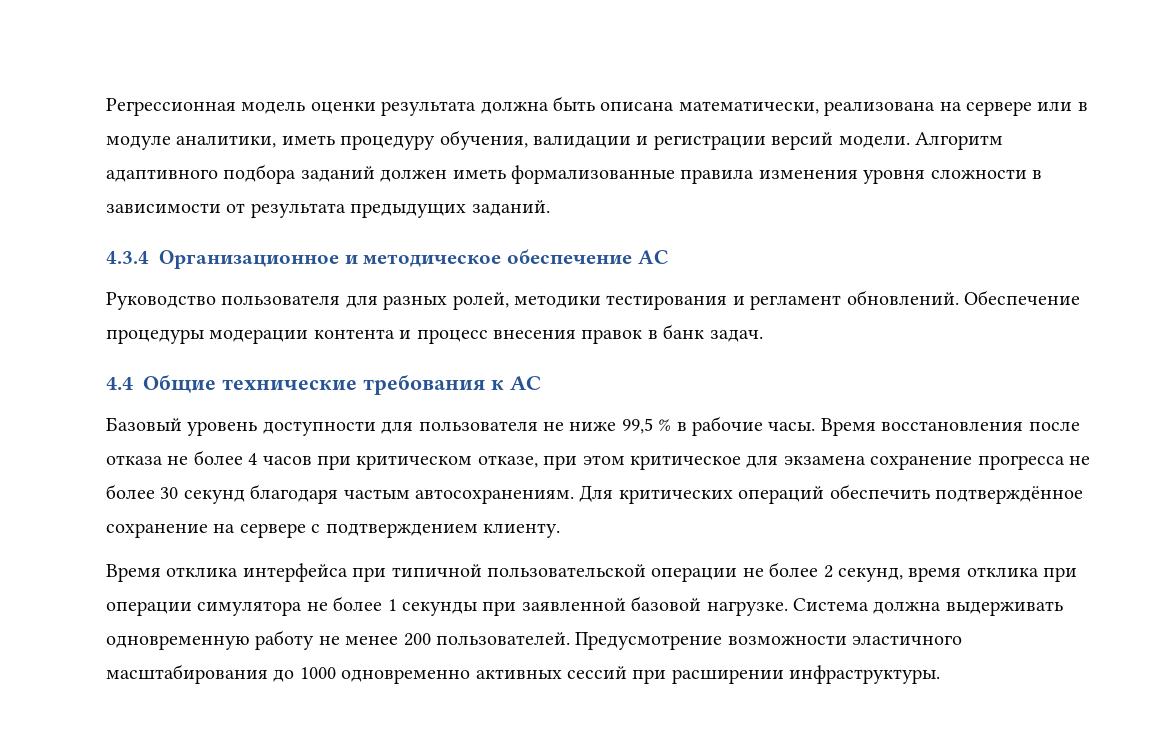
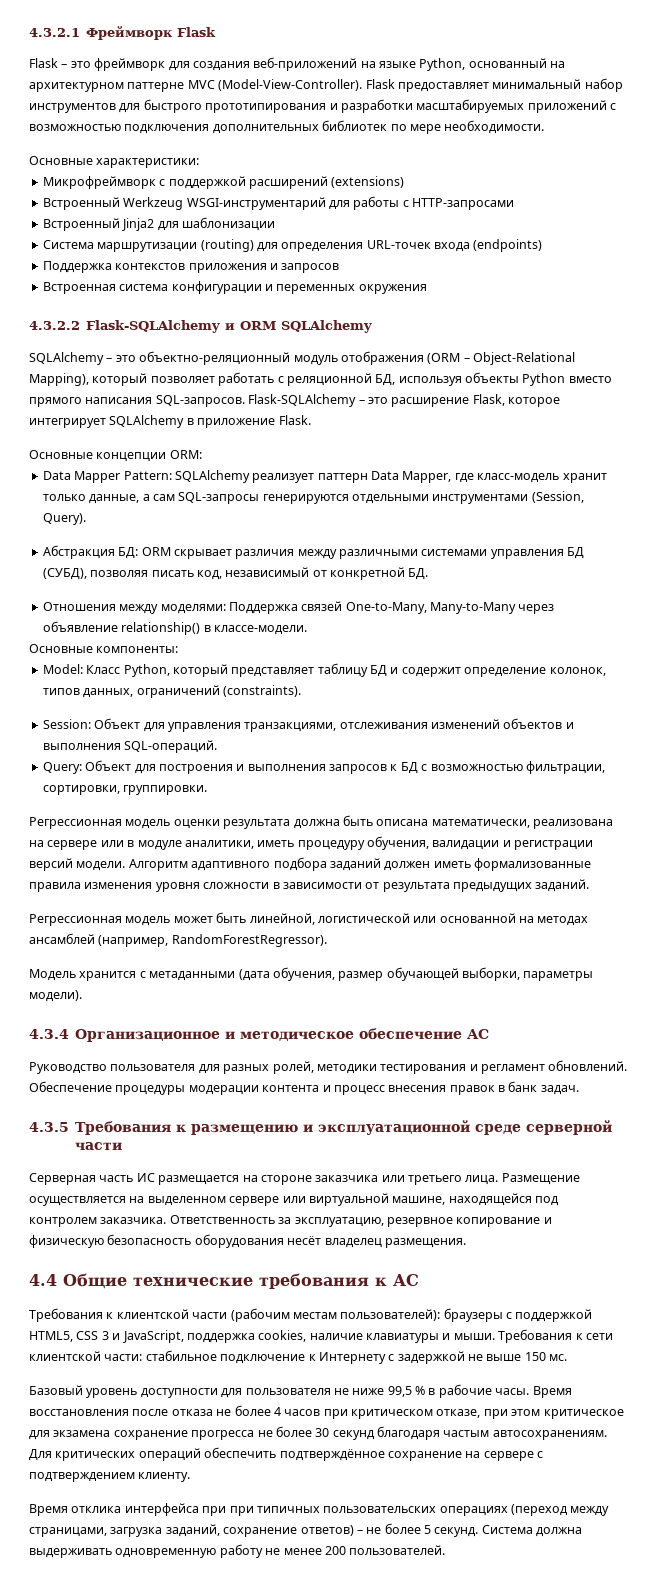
(106, 107) none -> [29,26,217,40] [29,57,566,71] [29,78,623,92] [29,99,616,113] [29,120,545,134] [29,156,200,168] [42,176,405,189] [42,196,514,210] [42,217,275,231] [42,239,543,252] [42,261,340,273] [42,281,427,294] [29,320,373,333] [29,351,575,365] [29,372,612,386] [29,394,560,407] [29,415,311,428] [29,450,202,462] [42,470,607,483] [42,491,584,504] [42,513,86,525] [42,545,585,559] [42,567,429,580] [42,601,555,614] [42,621,307,635] [29,644,179,653] [42,663,606,677] [42,685,301,698] [42,718,574,732] [42,740,218,753] [42,760,605,774] [42,785,208,795] 4.3.2.1 Фреймворк Flask // Flask – это фреймворк для создания веб-приложений на языке Python, основанный на архитектурном паттерне MVC (Model-View-Controller). Flask предоставляет минимальный набор инструментов для быстрого прототипирования и разработки масштабируемых приложений с возможностью подключения дополнительных библиотек по мере необходимости. // Основные характеристики: // Микрофреймворк с поддержкой расширений (extensions) // Встроенный Werkzeug WSGI-инструментарий для работы с HTTP-запросами // Встроенный Jinja2 для шаблонизации // Система маршрутизации (routing) для определения URL-точек входа (endpoints) // Поддержка контекстов приложения и запросов // Встроенная система конфигурации и переменных окружения // 4.3.2.2 Flask-SQLAlchemy и ORM SQLAlchemy // SQLAlchemy – это объектно-реляционный модуль отображения (ORM – Object-Relational Mapping), который позволяет работать с реляционной БД, используя объекты Python вместо прямого написания SQL-запросов. Flask-SQLAlchemy – это расширение Flask, которое интегрирует SQLAlchemy в приложение Flask. // Основные концепции ORM: // Data Mapper Pattern: SQLAlchemy реализует паттерн Data Mapper, где класс-модель хранит только данные, а сам SQL-запросы генерируются отдельными инструментами (Session, Query). // Абстракция БД: ORM скрывает различия между различными системами управления БД (СУБД), позволяя писать код, независимый от конкретной БД. // Отношения между моделями: Поддержка связей One-to-Many, Many-to-Many через объявление relationship() в классе-модели. // Основные компоненты: // Model: Класс Python, который представляет таблицу БД и содержит определение колонок, типов данных, ограничений (constraints). // Session: Объект для управления транзакциями, отслеживания изменений объектов и выполнения SQL-операций. // Query: Объект для построения и выполнения запросов к БД с возможностью фильтрации, сортировки, группировки. //
(550, 208) none -> [29,912,589,926] [29,933,327,947] [29,967,594,981] [29,990,82,1002] // Регрессионная модель может быть линейной, логистической или основанной на методах ансамблей (например, RandomForestRegressor). // Модель хранится с метаданными (дата обучения, размер обучающей выборки, параметры модели).
(763, 335) none -> [29,1120,613,1135] [75,1142,123,1150] [29,1173,580,1185] [29,1193,559,1206] [29,1215,552,1227] [29,1234,466,1248] // 4.3.5 Требования к размещению и эксплуатационной среде серверной части // Серверная часть ИС размещается на стороне заказчика или третьего лица. Размещение осуществляется на выделенном сервере или виртуальной машине, находящейся под контролем заказчика. Ответственность за эксплуатацию, резервное копирование и физическую безопасность оборудования несёт владелец размещения.
(542, 383) none -> [29,1308,593,1322] [29,1329,613,1343] [29,1350,568,1364] // Требования к клиентской части (рабочим местам пользователей): браузеры с поддержкой HTML5, CSS 3 и JavaScript, поддержка cookies, наличие клавиатуры и мыши. Требования к сети клиентской части: стабильное подключение к Интернету с задержкой не выше 150 мс.
[391,562,1078,582] [106,596,788,616] типичной пользовательской операции не более 2 секунд, время отклика при операции симулятора не более 1 секунды при заявленной базовой нагрузке. -> [229,1504,610,1516] [29,1523,479,1537] при типичных пользовательских операциях (переход между страницами, загрузка заданий, сохранение ответов) – не более 5 секунд.
[575,632,963,650] [106,664,941,684] Предусмотрение возможности эластичного масштабирования до 1000 одновременно активных сессий при расширении инфраструктуры. -> (446, 1550) none

